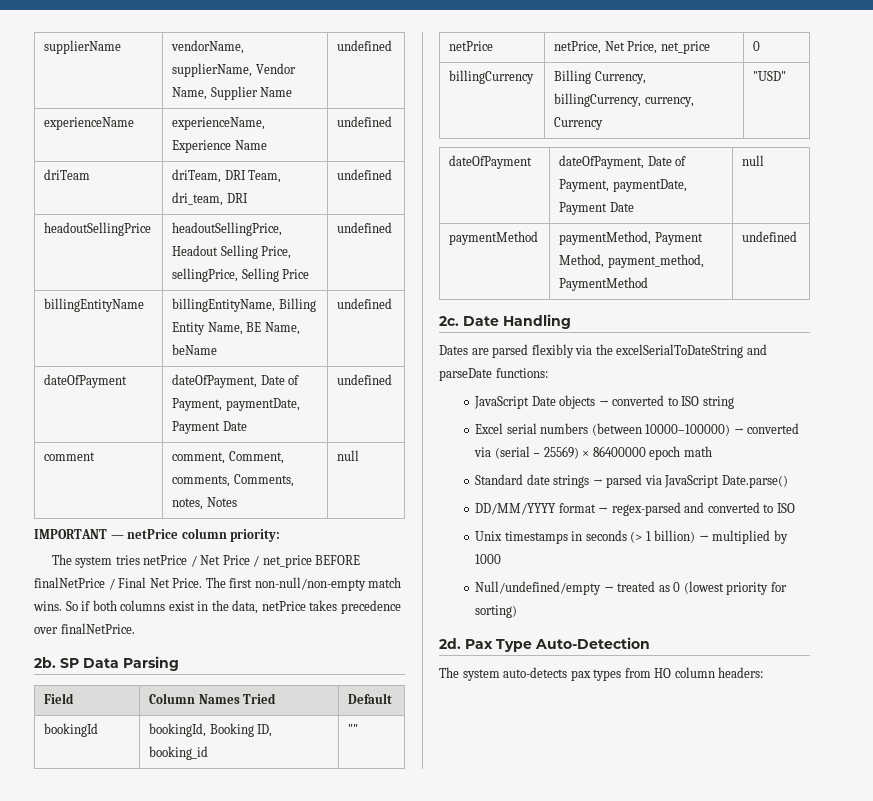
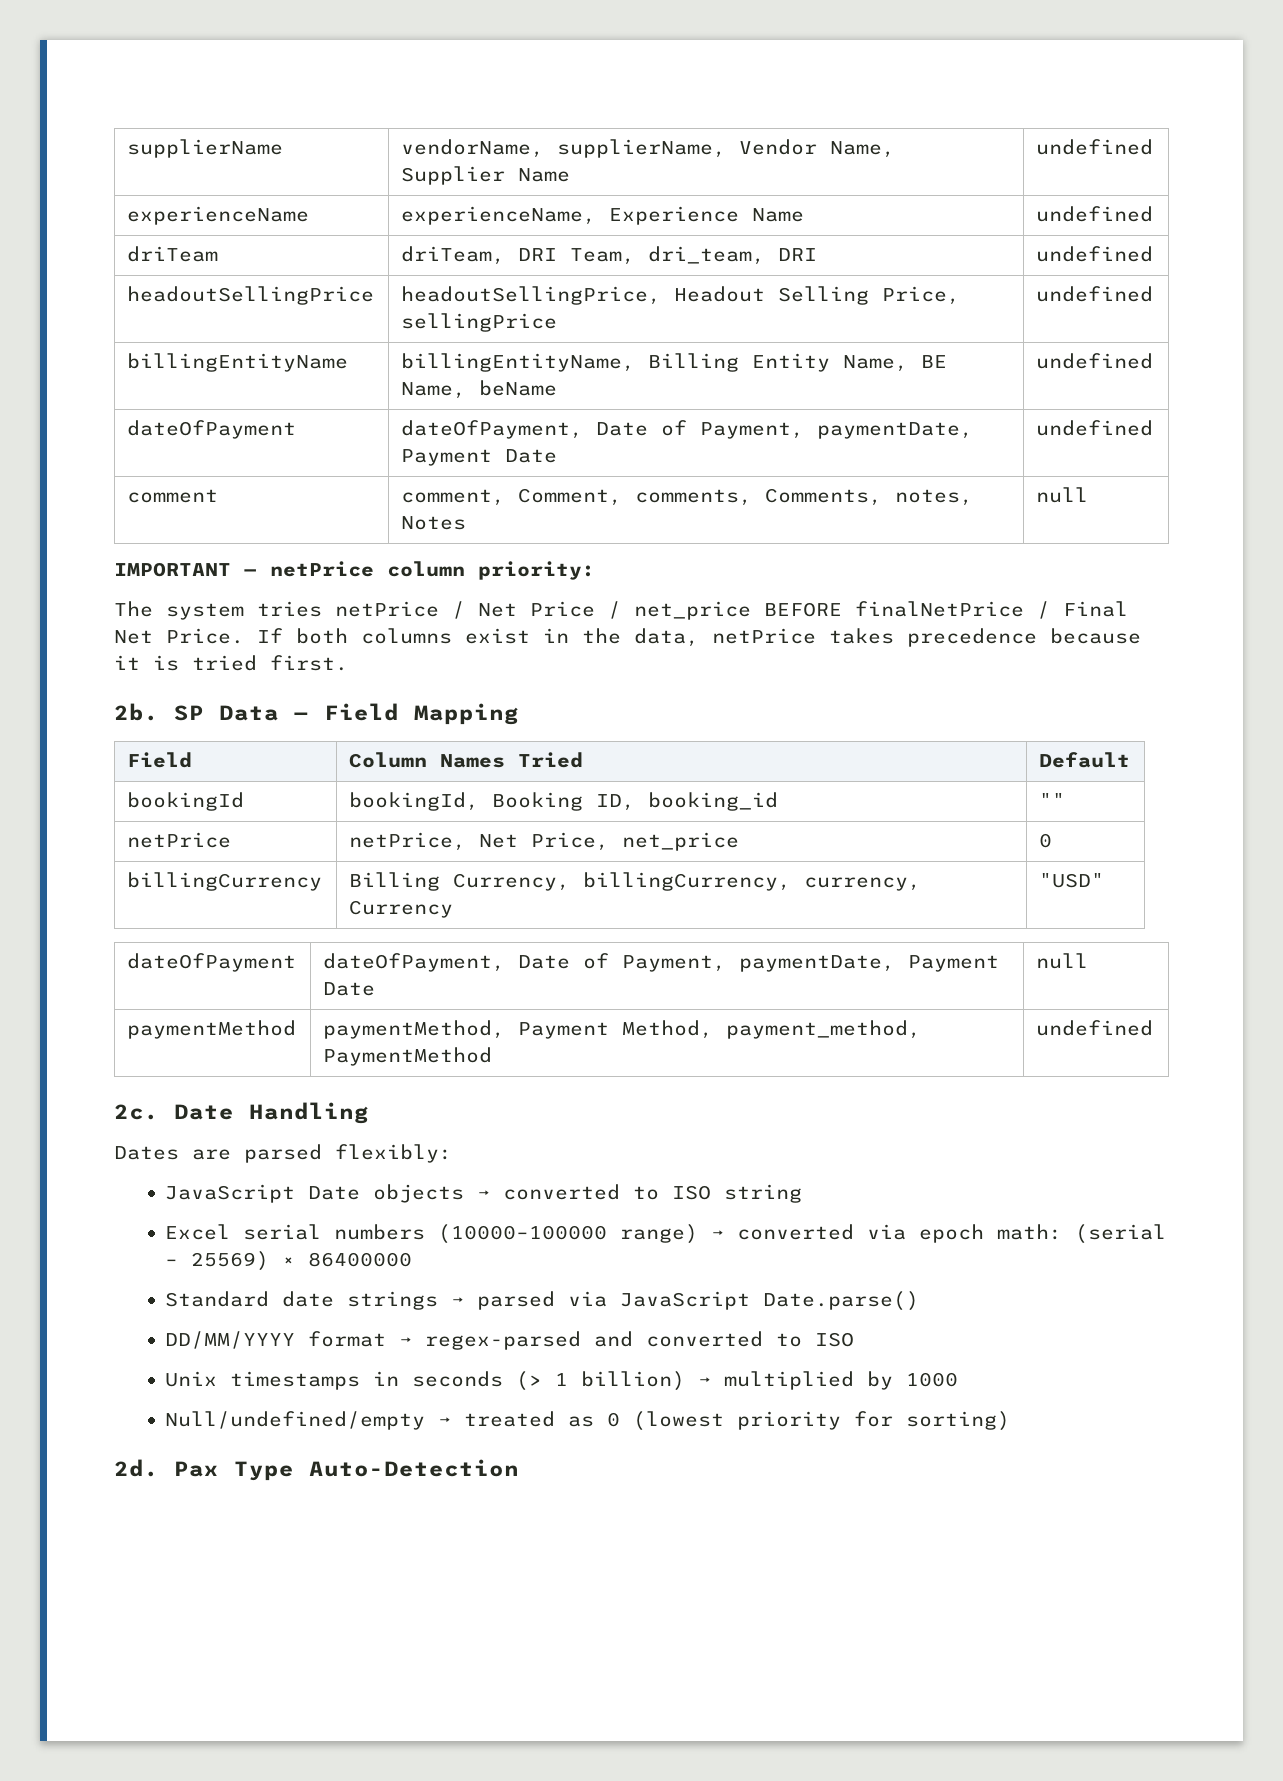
[172,268,310,282] sellingPrice, Selling Price -> [401,313,558,332] sellingPrice
[205,577,402,591] [33,601,91,611] The first non-null/non-empty match wins. So if -> [257,628,283,643] If
[34,623,135,634] over finalNetPrice. -> [1050,628,1141,644] [114,655,348,671] because it is tried first.
[123,656,179,671] Parsing -> [294,703,519,725] — Field Mapping
[531,344,767,358] [439,368,548,381] flexibly via the excelSerialToDateString and parseDate functions: -> [335,1144,452,1163] flexibly:
[591,423,731,436] (between 10000–100000) -> [437,1224,698,1244] (10000–100000 range)
(492, 452) none -> [918,1224,1062,1243] epoch math:
[649,446,712,460] epoch math -> (412, 1259) none
[439,667,764,681] // The system auto-detects pax types from HO column headers: -> (519, 1468) none

